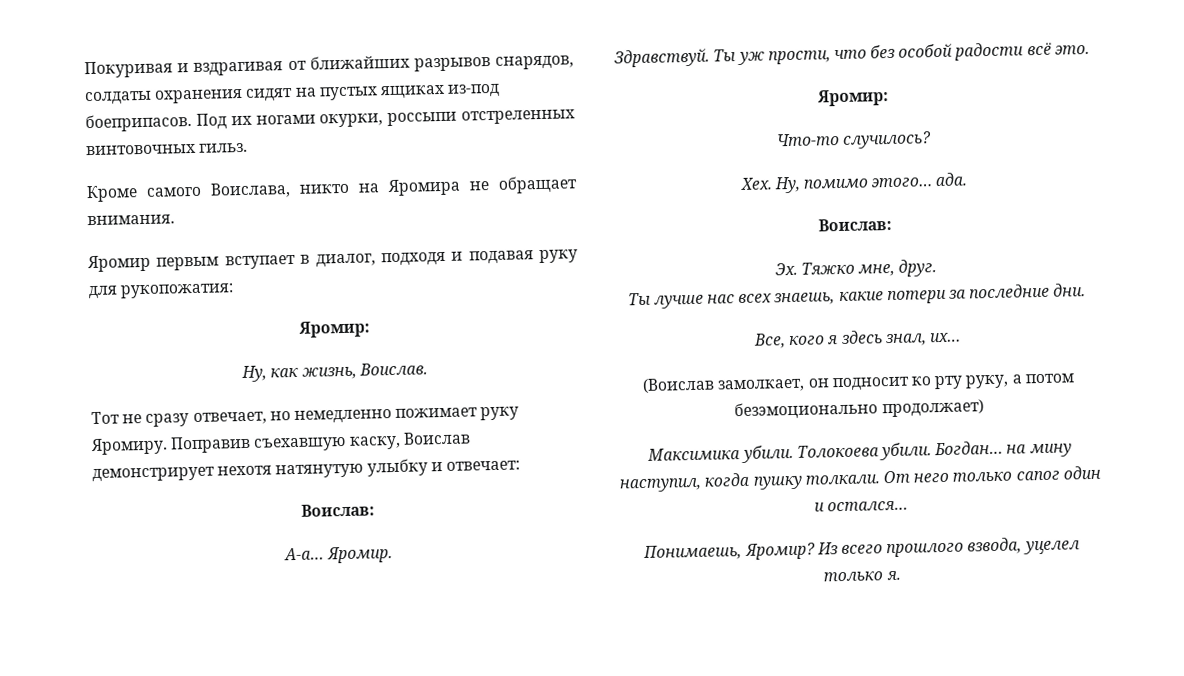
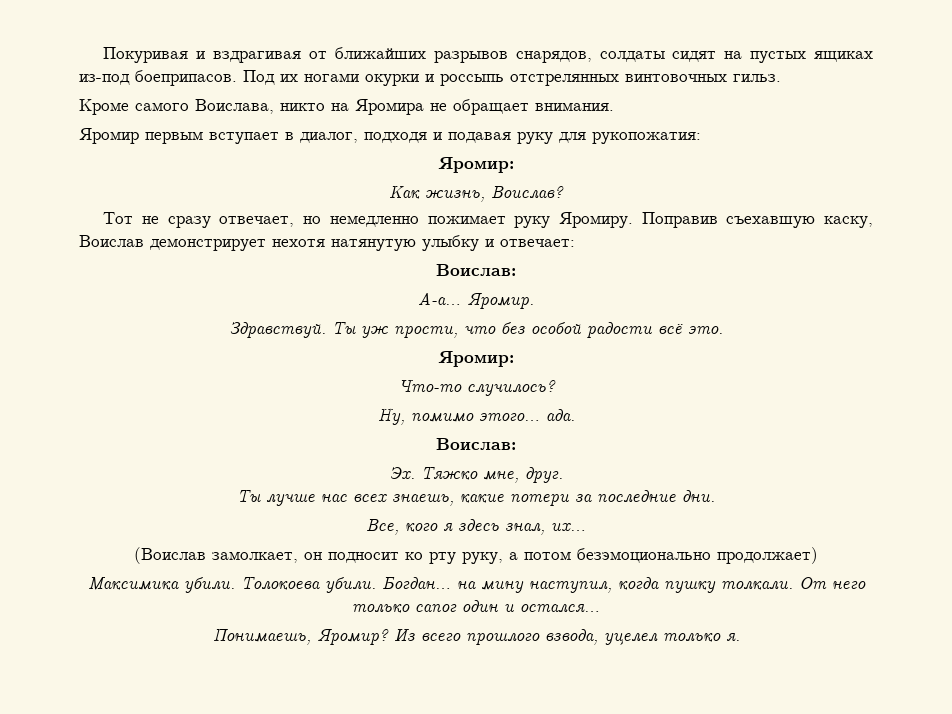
[154,88,244,104] охранения -> (665, 56) none
[319,109,575,128] окурки, россыпи отстреленных -> [365,74,619,86] окурки и россыпь отстрелянных
[241,362,428,383] Ну, как жизнь, Воислав. -> [389,186,564,202] Как жизнь, Воислав?
[739,177,773,190] Хех. -> (556, 388) none

